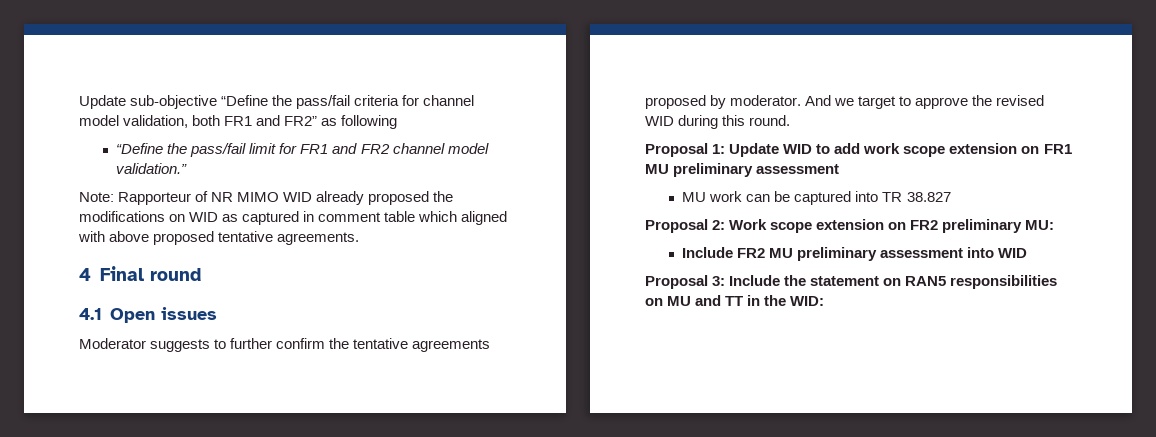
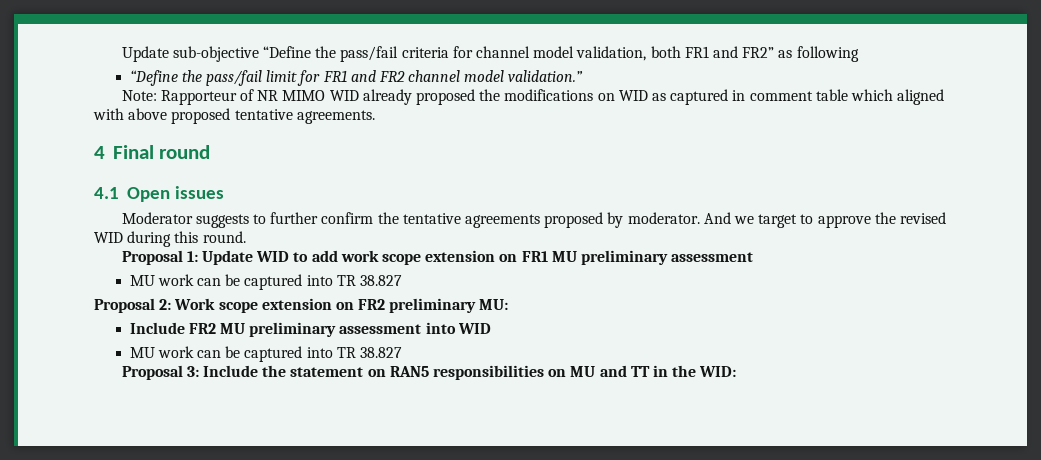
(1028, 253) none -> [129,346,402,362] // MU work can be captured into TR 38.827

